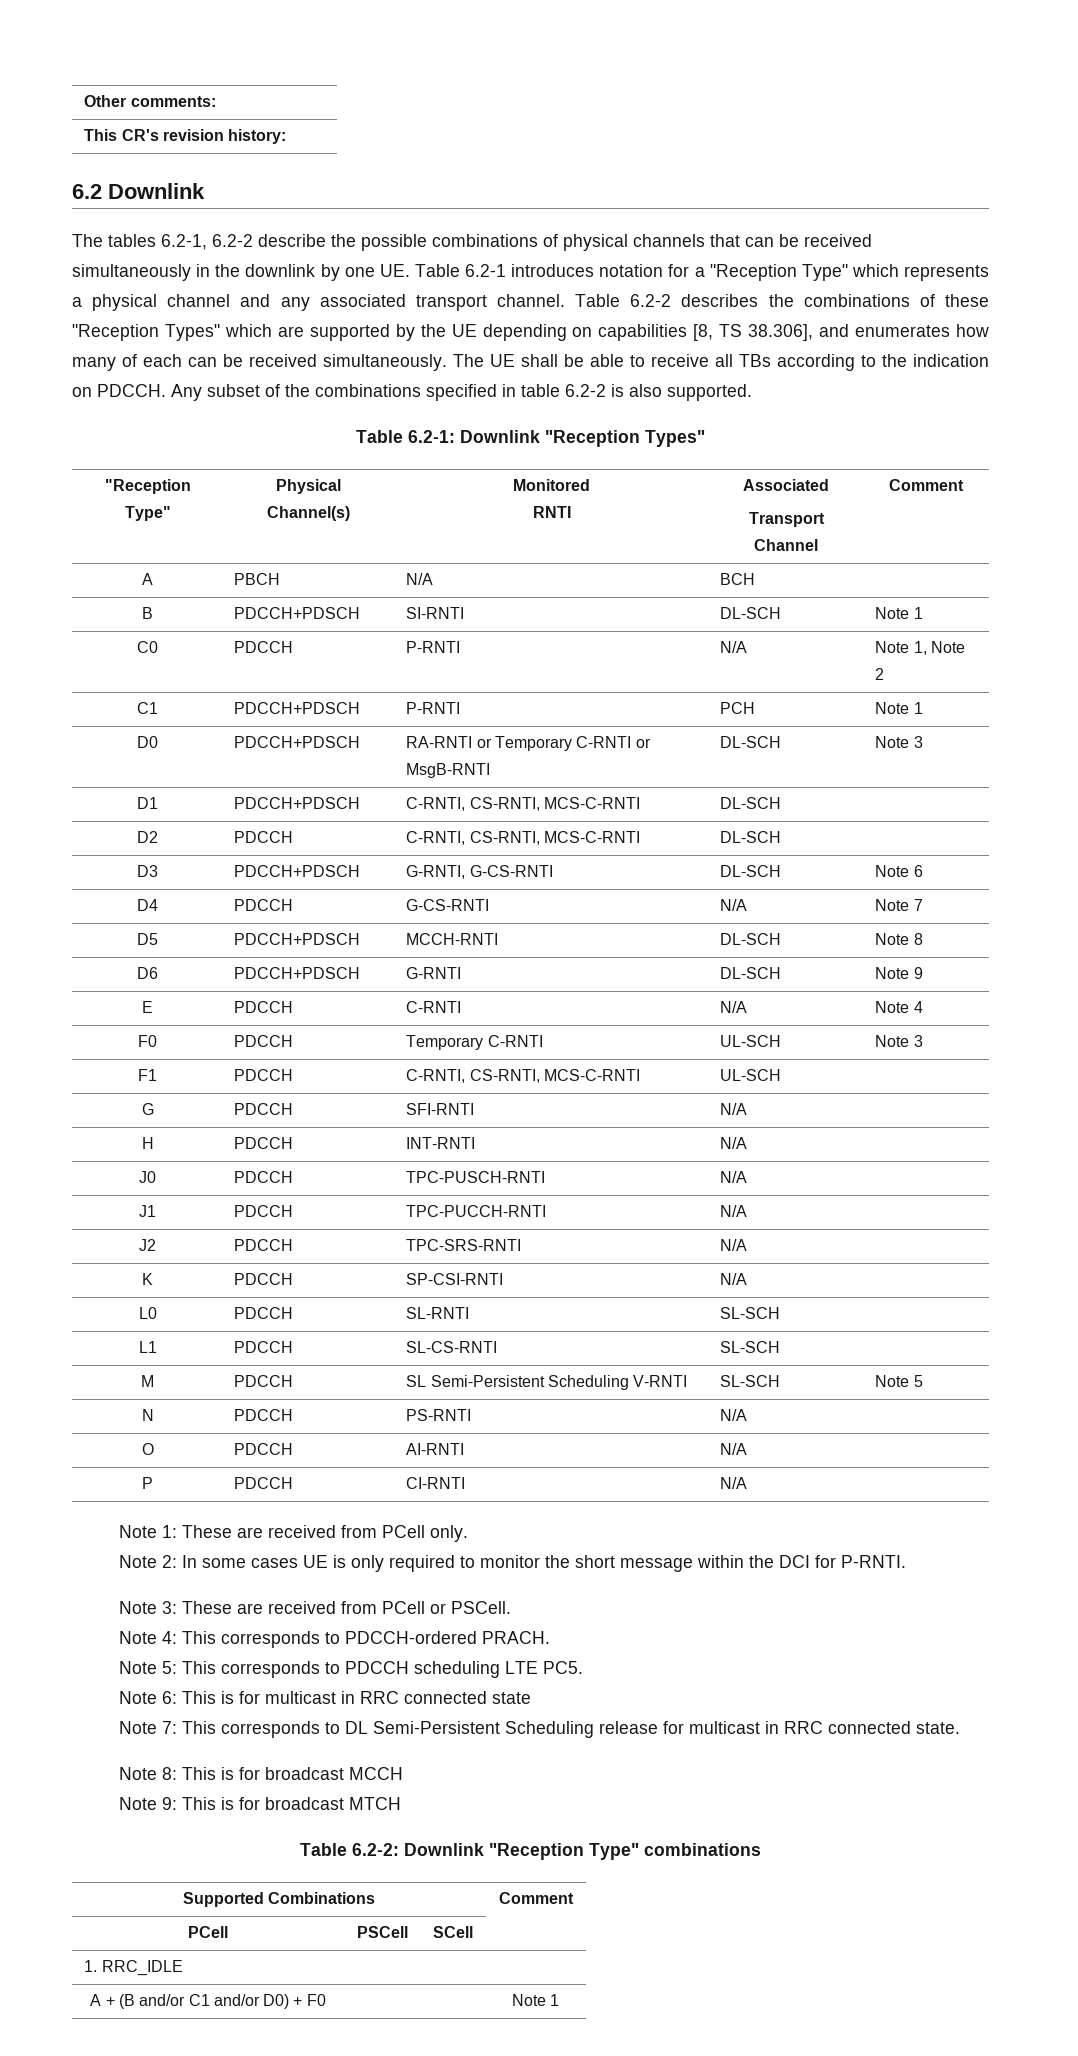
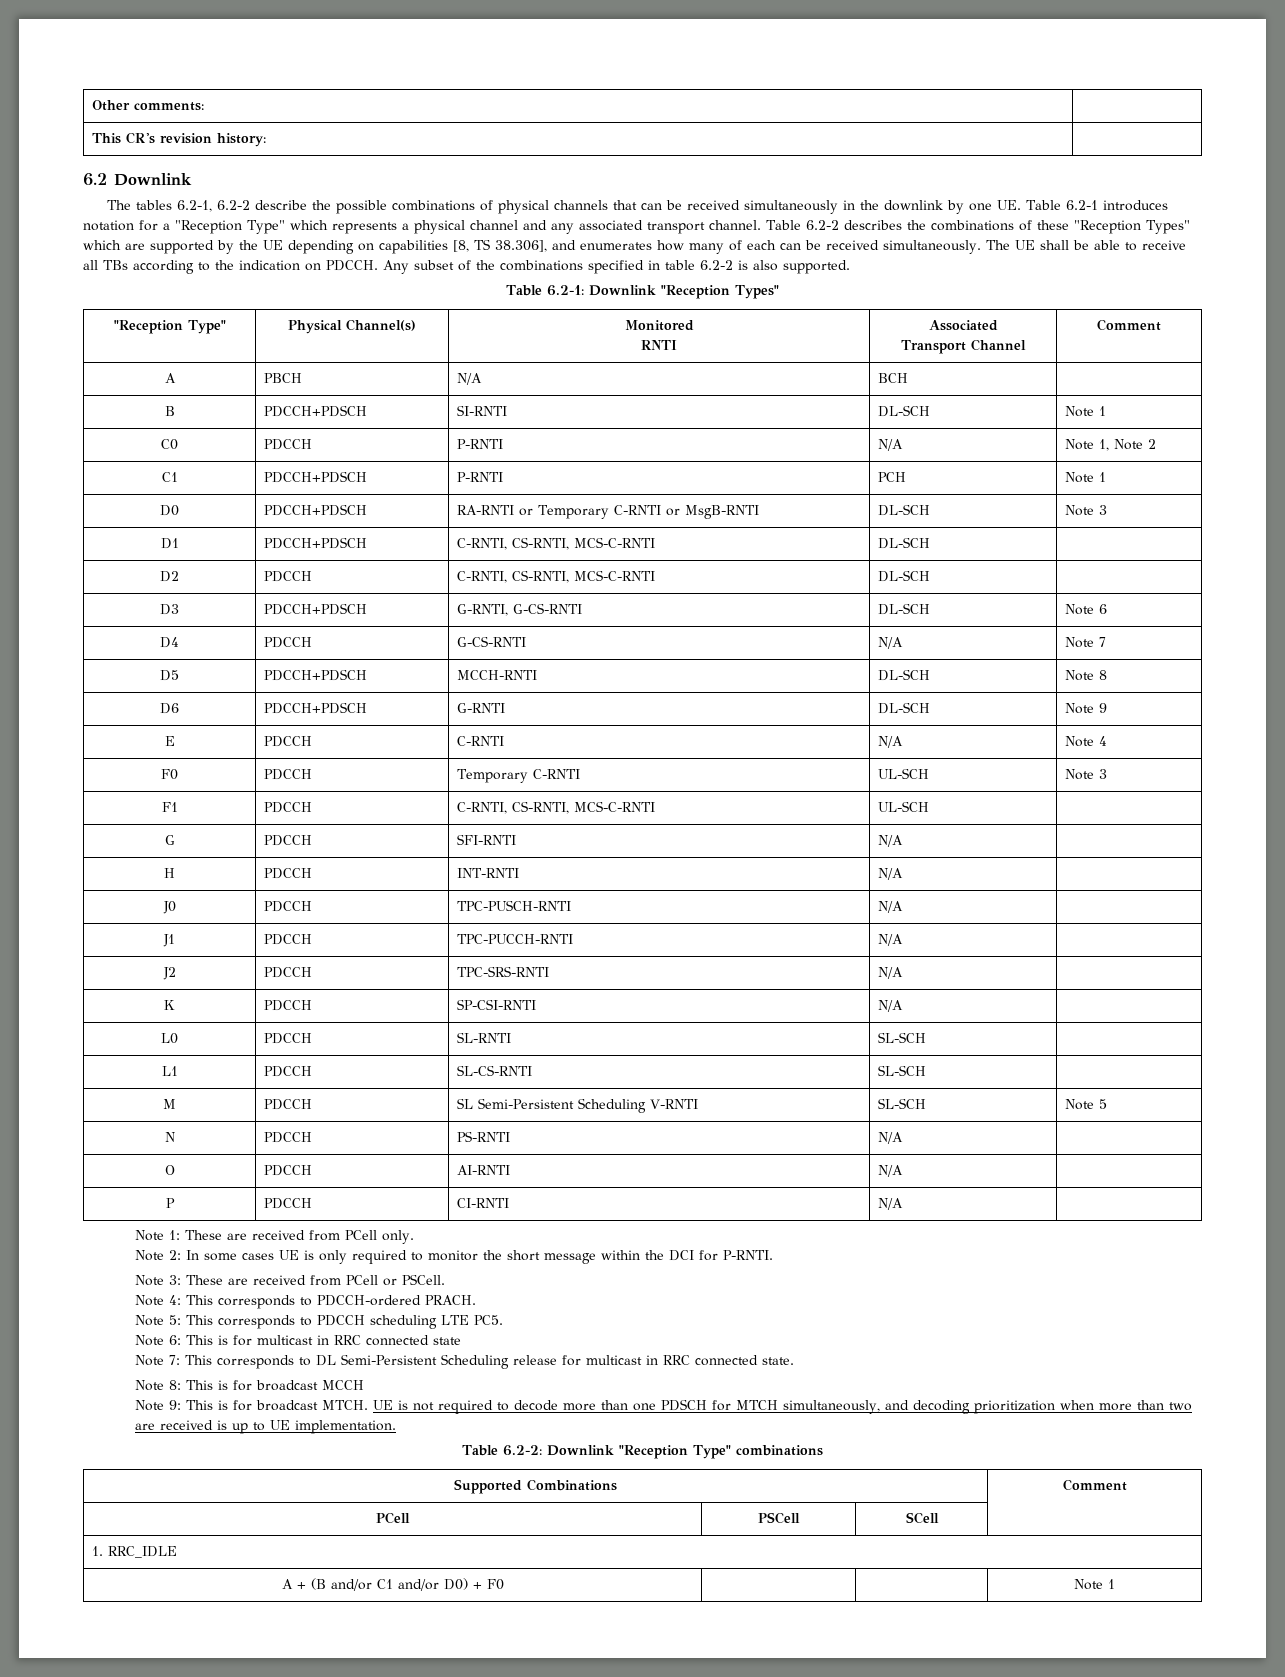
[348,1797,401,1810] MTCH -> [321,1399,1192,1414] [134,1420,396,1434] MTCH. UE is not required to decode more than one PDSCH for MTCH simultaneously, and decoding prioritization when more than two are received is up to UE implementation.

